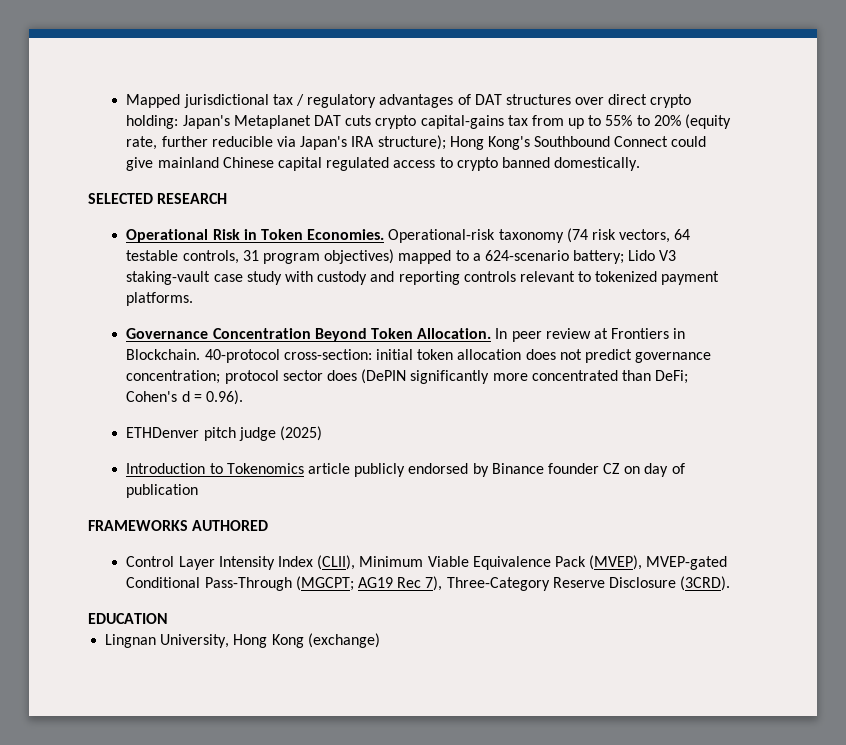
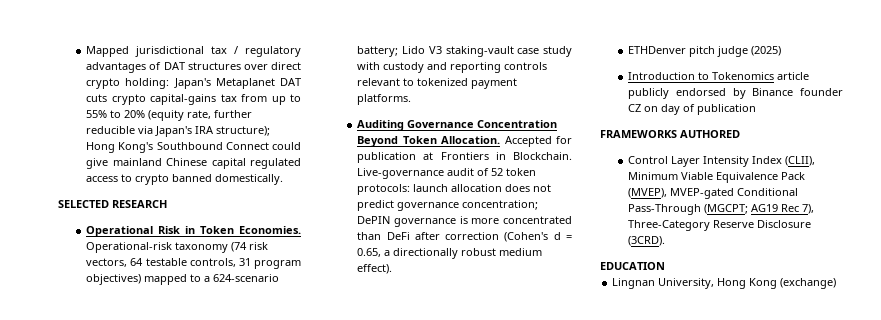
(194, 299) none -> [357,120,405,131] Auditing
[495,328,591,342] In peer review -> [504,136,572,147] [357,152,417,163] Accepted for publication
[204,349,454,363] 40-protocol cross-section: initial token -> [357,168,537,179] [357,184,449,195] Live-governance audit of 52 token protocols: launch
[224,369,689,384] [126,390,243,405] protocol sector does (DePIN significantly more concentrated than DeFi; Cohen's d = 0.96). -> [357,216,572,227] [357,232,572,242] [357,248,543,259] [357,264,393,274] DePIN governance is more concentrated than DeFi after correction (Cohen's d = 0.65, a directionally robust medium effect).

